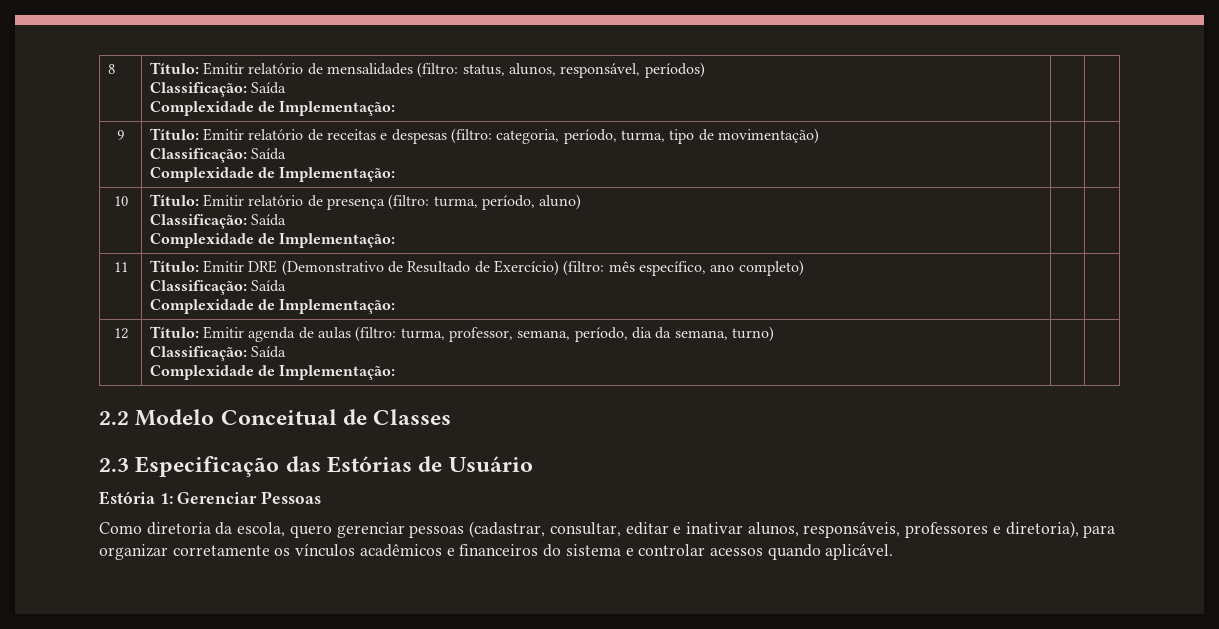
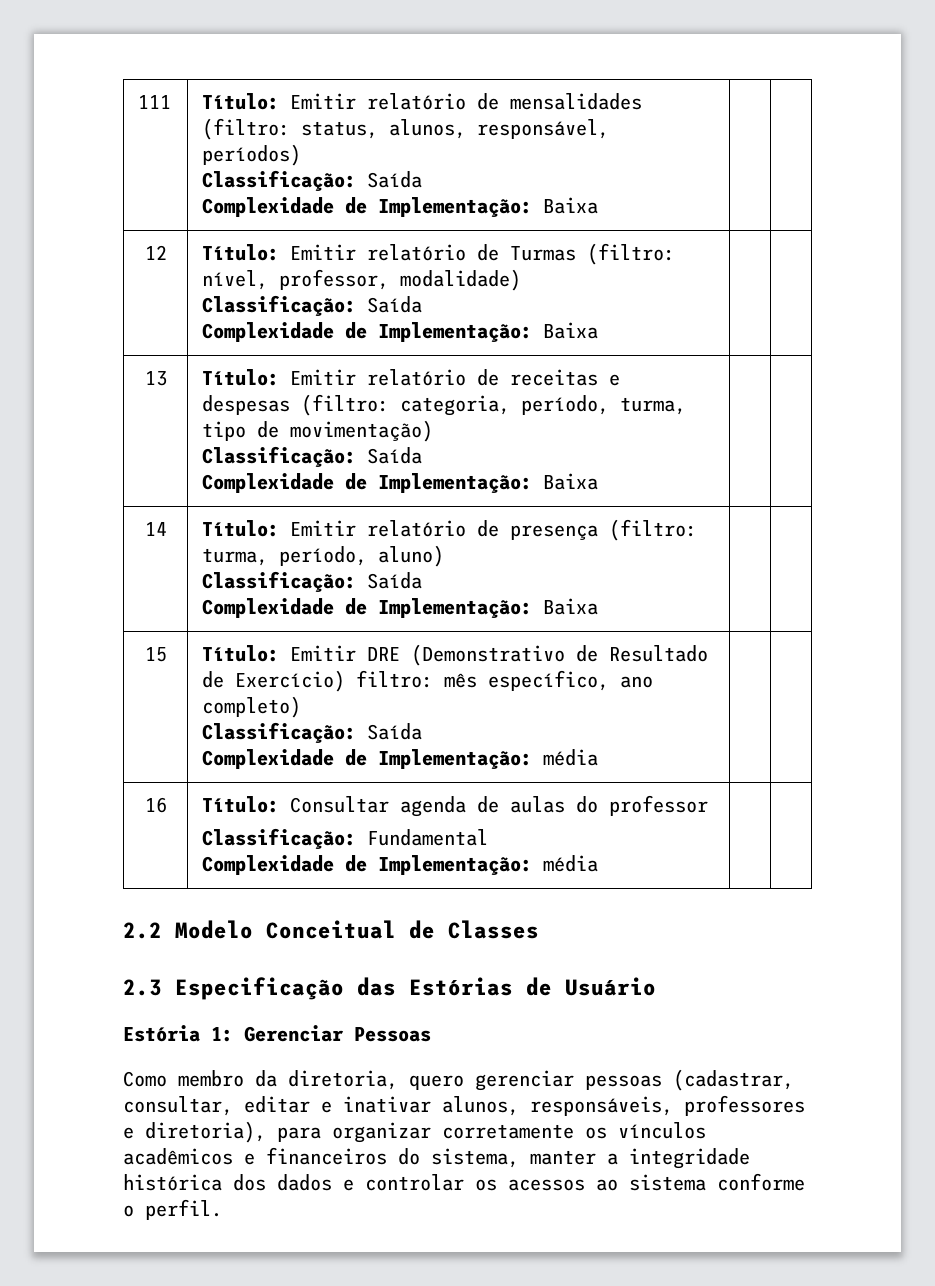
[107,64,115,74] 8 -> [138,95,172,109] 111
[117,130,124,140] | | // 9 -> [543,197,599,214] [144,245,167,260] [202,243,676,265] [202,269,522,291] [202,295,423,316] [202,322,599,342] [144,371,167,386] Baixa | | // 12 | Título: Emitir relatório de Turmas (filtro: nível, professor, modalidade) // Classificação: Saída // Complexidade de Implementação: Baixa | | // 13
[113,196,128,206] | | // 10 -> [543,473,599,490] [144,522,167,536] Baixa | | // 14
[113,262,128,272] | | // 11 -> [543,598,599,615] [144,647,167,662] Baixa | | // 15
[563,260,605,276] (filtro: -> [356,670,434,688] filtro:
[113,328,128,339] [149,326,245,339] | | // 12 | Título: Emitir -> [543,749,599,766] [144,797,167,813] [202,796,390,813] média | | // 16 | Título: Consultar
[355,326,775,342] [149,346,287,361] [149,365,396,380] (filtro: turma, professor, semana, período, dia da semana, turno) // Classificação: Saída // Complexidade de Implementação: -> [576,795,709,816] [202,828,489,849] [202,855,599,875] do professor // Classificação: Fundamental // Complexidade de Implementação: média
[146,522,286,537] diretoria da escola, -> [178,1070,398,1090] membro da diretoria,
[565,543,894,560] sistema e controlar acessos quando aplicável. -> [431,1148,750,1169] [123,1173,805,1191] [123,1199,222,1220] sistema, manter a integridade histórica dos dados e controlar os acessos ao sistema conforme o perfil.

